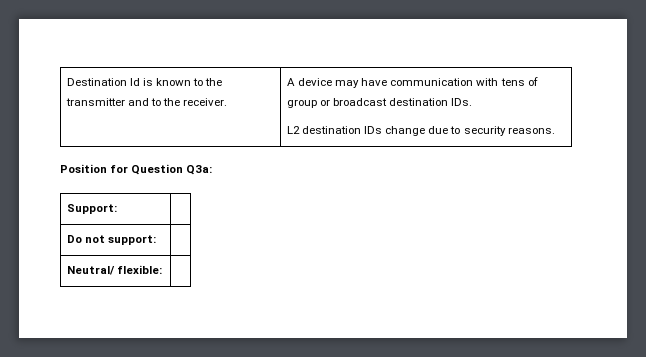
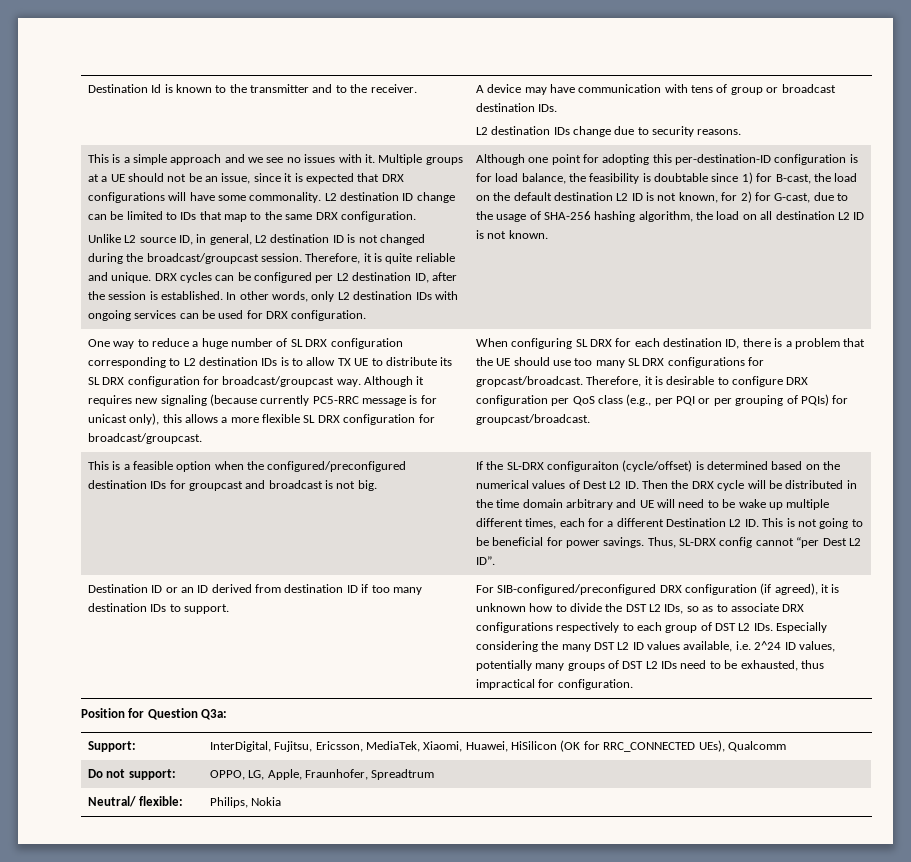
(555, 130) none -> [87,154,463,165] [87,173,404,184] [87,192,455,203] [87,211,416,222] [87,234,425,245] [87,253,455,264] [87,272,457,283] [87,291,458,302] [87,310,367,321] [475,154,858,165] [475,172,858,184] [475,191,849,203] [475,211,865,222] [475,230,548,239] [87,338,403,349] [87,357,453,368] [87,376,425,387] [87,394,437,406] [87,413,435,425] [87,433,202,444] [475,338,866,349] [475,357,765,368] [475,376,809,387] [475,394,849,406] [475,414,590,425] [87,461,407,472] [87,480,377,491] [475,460,841,472] [475,480,857,491] [475,499,830,510] [475,518,863,529] [475,537,861,548] [475,556,495,565] [87,584,422,595] [87,603,229,614] [475,583,840,595] [475,603,805,614] [475,622,828,633] [475,641,835,652] [475,660,824,671] [475,679,633,690] // This is a simple approach and we see no issues with it. Multiple groups at a UE should not be an issue, since it is expected that DRX configurations will have some commonality. L2 destination ID change can be limited to IDs that map to the same DRX configuration. // Unlike L2 source ID, in general, L2 destination ID is not changed during the broadcast/groupcast session. Therefore, it is quite reliable and unique. DRX cycles can be configured per L2 destination ID, after the session is established. In other words, only L2 destination IDs with ongoing services can be used for DRX configuration. | Although one point for adopting this per-destination-ID configuration is for load balance, the feasibility is doubtable since 1) for B-cast, the load on the default destination L2 ID is not known, for 2) for G-cast, due to the usage of SHA-256 hashing algorithm, the load on all destination L2 ID is not known. // One way to reduce a huge number of SL DRX configuration corresponding to L2 destination IDs is to allow TX UE to distribute its SL DRX configuration for broadcast/groupcast way. Although it requires new signaling (because currently PC5-RRC message is for unicast only), this allows a more flexible SL DRX configuration for broadcast/groupcast. | When configuring SL DRX for each destination ID, there is a problem that the UE should use too many SL DRX configurations for gropcast/broadcast. Therefore, it is desirable to configure DRX configuration per QoS class (e.g., per PQI or per grouping of PQIs) for groupcast/broadcast. // This is a feasible option when the configured/preconfigured destination IDs for groupcast and broadcast is not big. | If the SL-DRX configuraiton (cycle/offset) is determined based on the numerical values of Dest L2 ID. Then the DRX cycle will be distributed in the time domain arbitrary and UE will need to be wake up multiple different times, each for a different Destination L2 ID. This is not going to be beneficial for power savings. Thus, SL-DRX config cannot “per Dest L2 ID”. // Destination ID or an ID derived from destination ID if too many destination IDs to support. | For SIB-configured/preconfigured DRX configuration (if agreed), it is unknown how to divide the DST L2 IDs, so as to associate DRX configurations respectively to each group of DST L2 IDs. Especially considering the many DST L2 ID values available, i.e. 2^24 ID values, potentially many groups of DST L2 IDs need to be exhausted, thus impractical for configuration.
[66,235,157,245] // Do not support: | -> [209,740,786,752] [87,769,176,780] [209,769,435,780] InterDigital, Fujitsu, Ericsson, MediaTek, Xiaomi, Huawei, HiSilicon (OK for RRC_CONNECTED UEs), Qualcomm // Do not support: | OPPO, LG, Apple, Fraunhofer, Spreadtrum
(163, 269) none -> [209,797,282,808] Philips, Nokia

